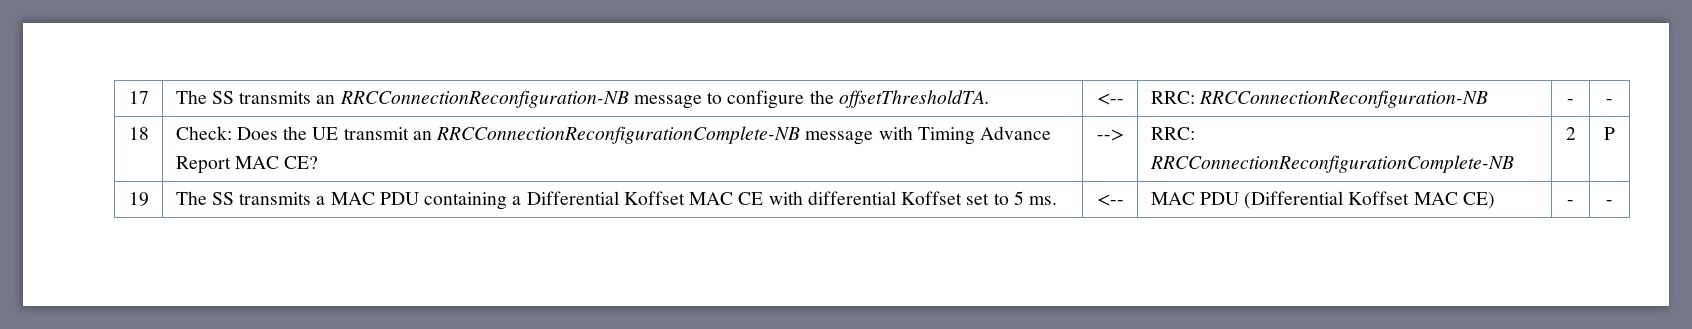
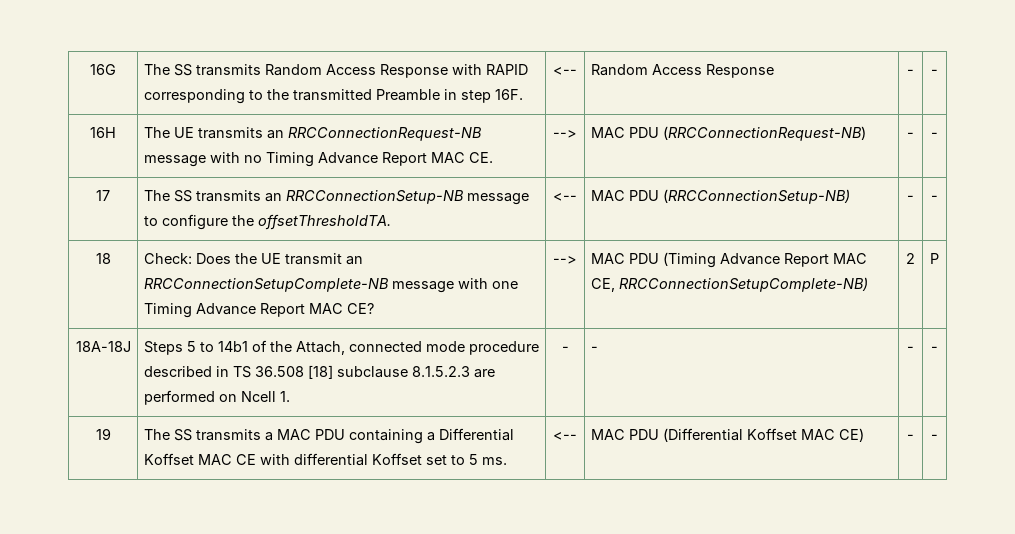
(128, 97) none -> [90,64,116,75] [143,64,528,78] [143,89,523,104] [553,67,577,75] [590,64,774,78] [907,69,914,75] [931,69,938,75] [90,127,116,138] [143,127,482,141] [143,152,493,167] [553,130,577,138] [590,126,866,141] [907,132,914,138] [931,132,938,138] 16G | The SS transmits Random Access Response with RAPID corresponding to the transmitted Preamble in step 16F. | <-- | Random Access Response | - | - // 16H | The UE transmits an RRCConnectionRequest-NB message with no Timing Advance Report MAC CE. | --> | MAC PDU (RRCConnectionRequest-NB) | - | - //
[339,90,629,108] RRCConnectionReconfiguration-NB -> [285,190,464,204] RRCConnectionSetup-NB
[1150,90,1488,108] RRC: RRCConnectionReconfiguration-NB -> [590,189,850,204] MAC PDU (RRCConnectionSetup-NB)
[436,126,913,145] RRCConnectionReconfigurationComplete-NB message with -> [143,278,518,293] RRCConnectionSetupComplete-NB message with one
[1150,127,1195,140] [1149,155,1514,173] [1565,127,1576,140] [1604,127,1615,140] RRC: RRCConnectionReconfigurationComplete-NB | 2 | P -> [590,252,867,268] [590,277,868,292] [906,253,915,264] [930,253,939,264] [75,341,131,352] [143,340,539,355] [143,365,495,379] [143,390,290,405] [561,346,569,352] [590,346,598,352] [907,346,914,352] [931,346,938,352] MAC PDU (Timing Advance Report MAC CE, RRCConnectionSetupComplete-NB) | 2 | P // 18A-18J | Steps 5 to 14b1 of the Attach, connected mode procedure described in TS 36.508 [18] subclause 8.1.5.2.3 are performed on Ncell 1. | - | - | - | -

